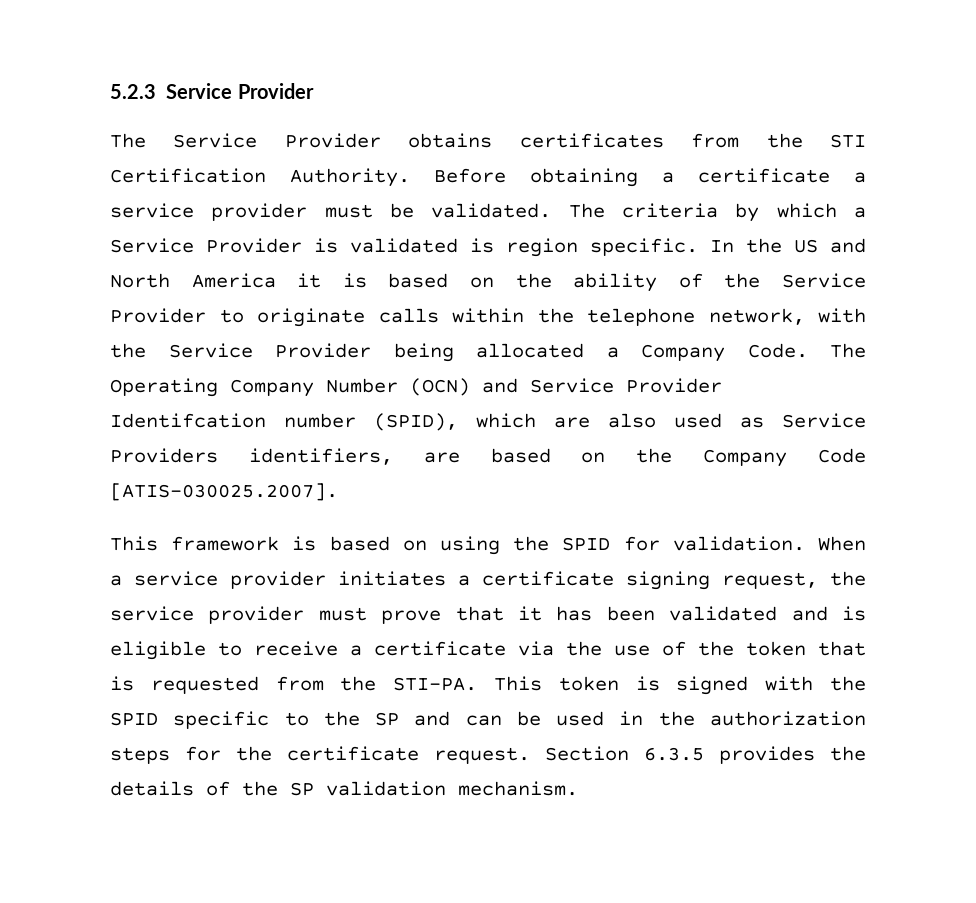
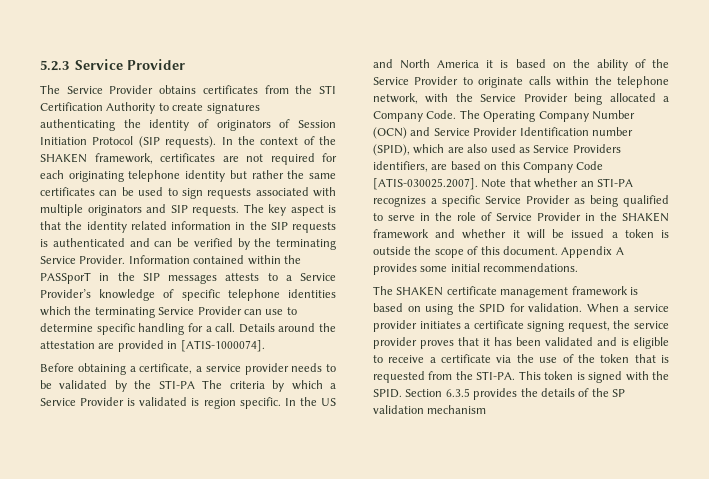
[290,168,410,187] Authority. -> [106,102,260,114] [40,119,336,131] [40,136,336,148] [40,153,337,165] [40,170,337,182] [40,187,336,199] [40,204,336,216] [40,221,336,233] [40,238,336,250] [40,255,301,265] [40,272,336,284] [40,289,336,301] [40,306,297,318] [40,323,336,335] [40,340,265,352] Authority to create signatures authenticating the identity of originators of Session Initiation Protocol (SIP requests). In the context of the SHAKEN framework, certificates are not required for each originating telephone identity but rather the same certificates can be used to sign requests associated with multiple originators and SIP requests. The key aspect is that the identity related information in the SIP requests is authenticated and can be verified by the terminating Service Provider. Information contained within the PASSporT in the SIP messages attests to a Service Provider’s knowledge of specific telephone identities which the terminating Service Provider can use to determine specific handling for a call. Details around the attestation are provided in [ATIS-1000074]. //
[698,168,866,183] [110,203,552,221] certificate a service provider must be validated. -> [139,363,336,375] [40,380,195,392] certificate, a service provider needs to be validated by the STI-PA
[110,413,266,428] Identifcation -> [519,127,589,136] Identification
[636,448,673,463] the -> [500,161,520,170] this
[110,536,158,551] // This -> [481,178,633,188] [373,195,669,207] [373,212,669,222] [373,229,669,239] [373,246,624,258] [373,263,579,275] [373,286,569,298] Note that whether an STI-PA recognizes a specific Service Provider as being qualified to serve in the role of Service Provider in the SHAKEN framework and whether it will be issued a token is outside the scope of this document. Appendix A provides some initial recommendations. // The SHAKEN certificate management
[318,607,442,624] must prove -> [420,340,454,349] proves
[110,711,866,729] [110,746,530,764] SPID specific to the SP and can be used in the authorization steps for the certificate request. -> [373,389,402,398] SPID.
[458,781,578,796] mechanism. -> [427,405,487,414] mechanism

